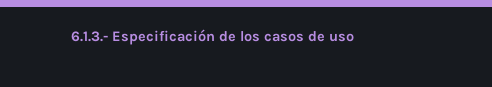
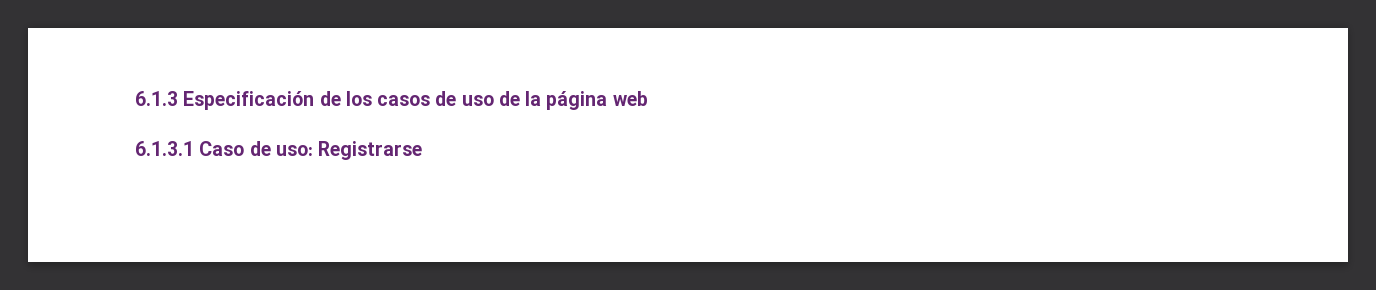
[71,31,108,42] 6.1.3.- -> [135,91,178,106] 6.1.3
(354, 37) none -> [498,91,648,110] [135,141,423,160] de la página web // 6.1.3.1 Caso de uso: Registrarse

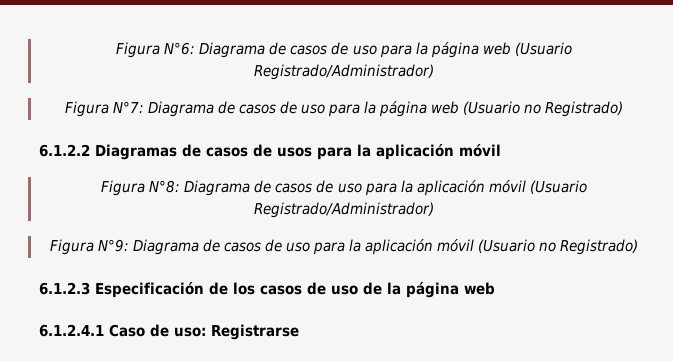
[135,91,178,106] 6.1.3 -> [116,42,572,58] [254,64,434,80] [64,101,624,117] [39,144,501,160] [101,180,587,196] [254,202,434,218] [49,239,639,255] [39,282,90,295] Figura N°6: Diagrama de casos de uso para la página web (Usuario Registrado/Administrador) // Figura N°7: Diagrama de casos de uso para la página web (Usuario no Registrado) // 6.1.2.2 Diagramas de casos de usos para la aplicación móvil // Figura N°8: Diagrama de casos de uso para la aplicación móvil (Usuario Registrado/Administrador) // Figura N°9: Diagrama de casos de uso para la aplicación móvil (Usuario no Registrado) // 6.1.2.3
[135,141,194,156] 6.1.3.1 -> [39,324,104,337] 6.1.2.4.1

